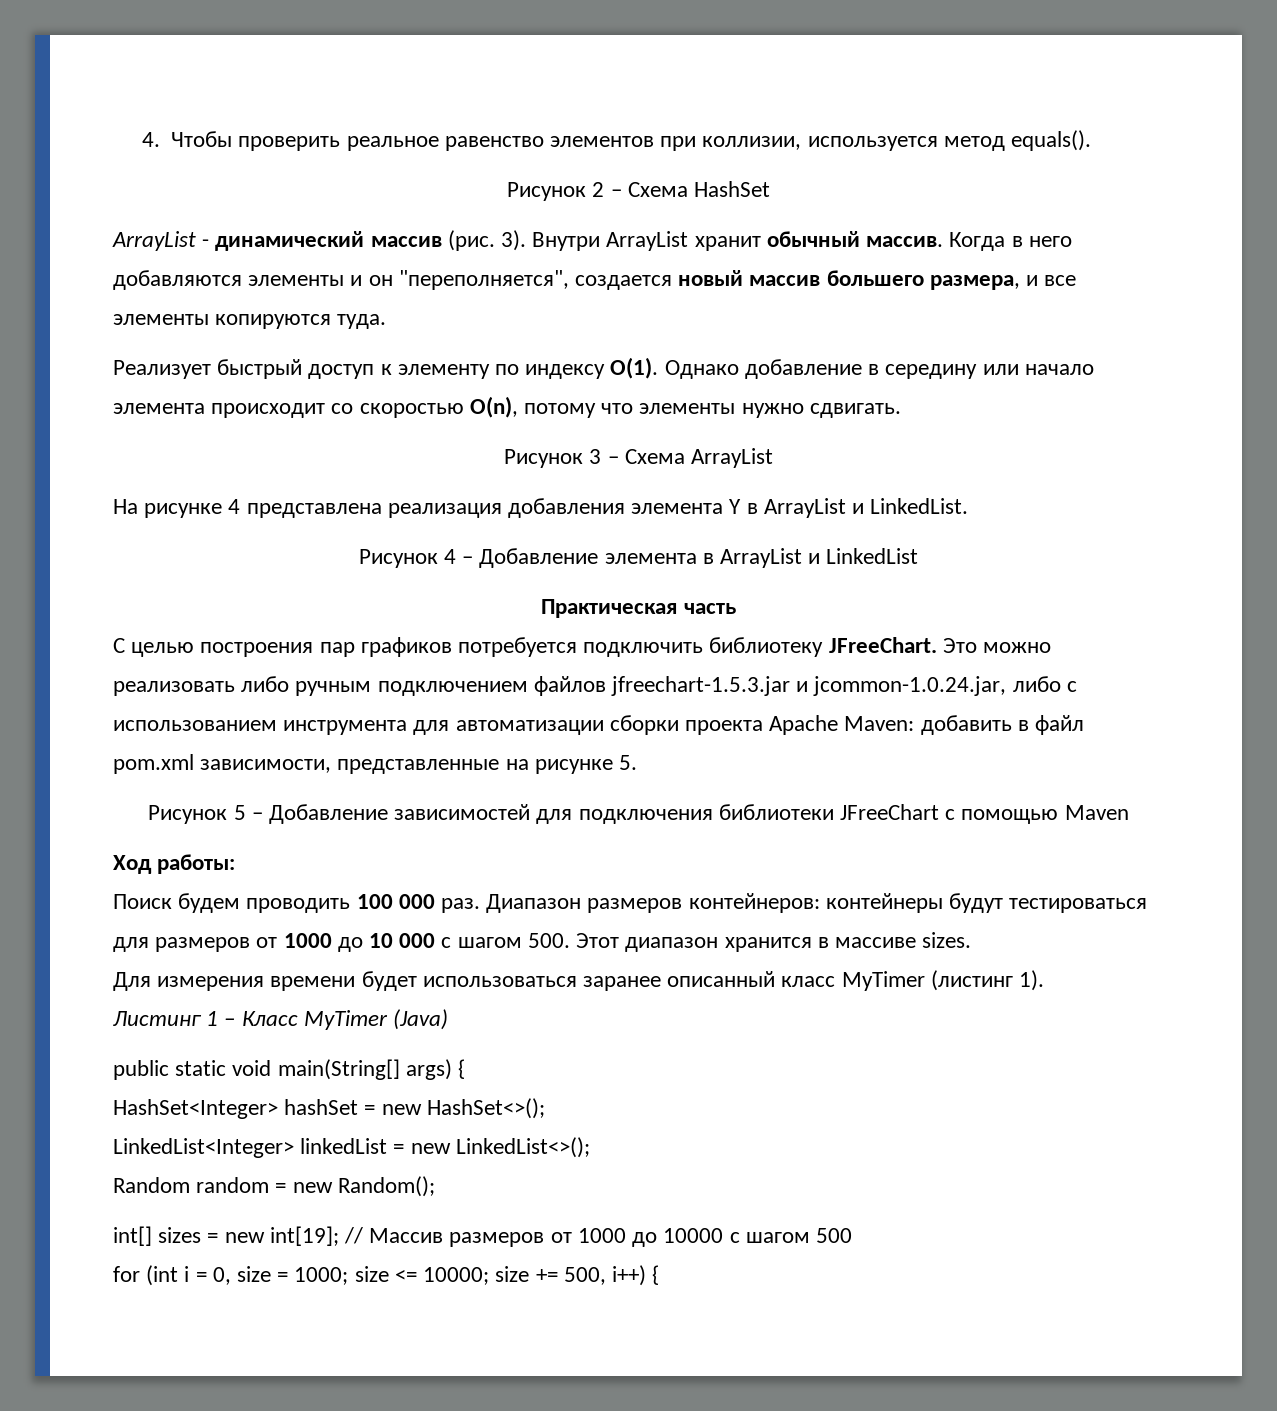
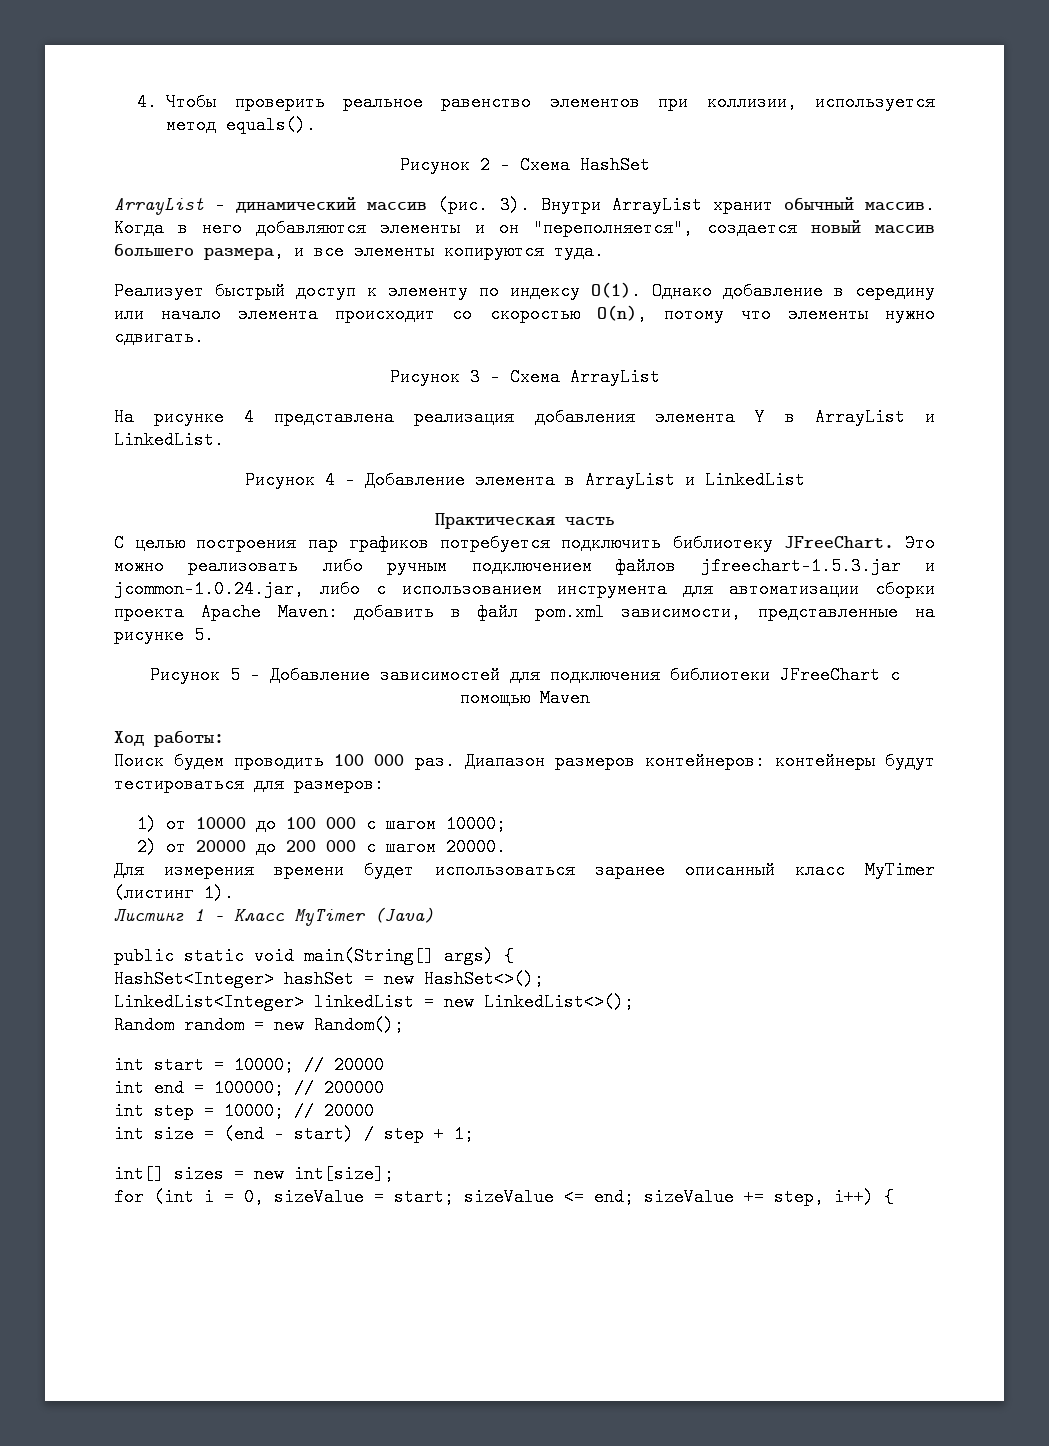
[155,932,972,952] размеров от 1000 до 10 000 с шагом 500. Этот диапазон хранится в массиве sizes. -> [294,775,384,793] [136,815,507,833] [136,838,507,856] размеров: // 1) от 10000 до 100 000 с шагом 10000; // 2) от 20000 до 200 000 с шагом 20000.
[113,1226,852,1247] int[] sizes = new int[19]; // Массив размеров от 1000 до 10000 с шагом 500 -> [114,1056,384,1074] [114,1079,384,1097] [114,1102,374,1120] [114,1125,474,1143] [114,1165,394,1183] int start = 10000; // 20000 // int end = 100000; // 200000 // int step = 10000; // 20000 // int size = (end - start) / step + 1; // int[] sizes = new int[size];
[237,1266,606,1285] size = 1000; size <= 10000; size += 500, -> [274,1188,824,1206] sizeValue = start; sizeValue <= end; sizeValue += step,

